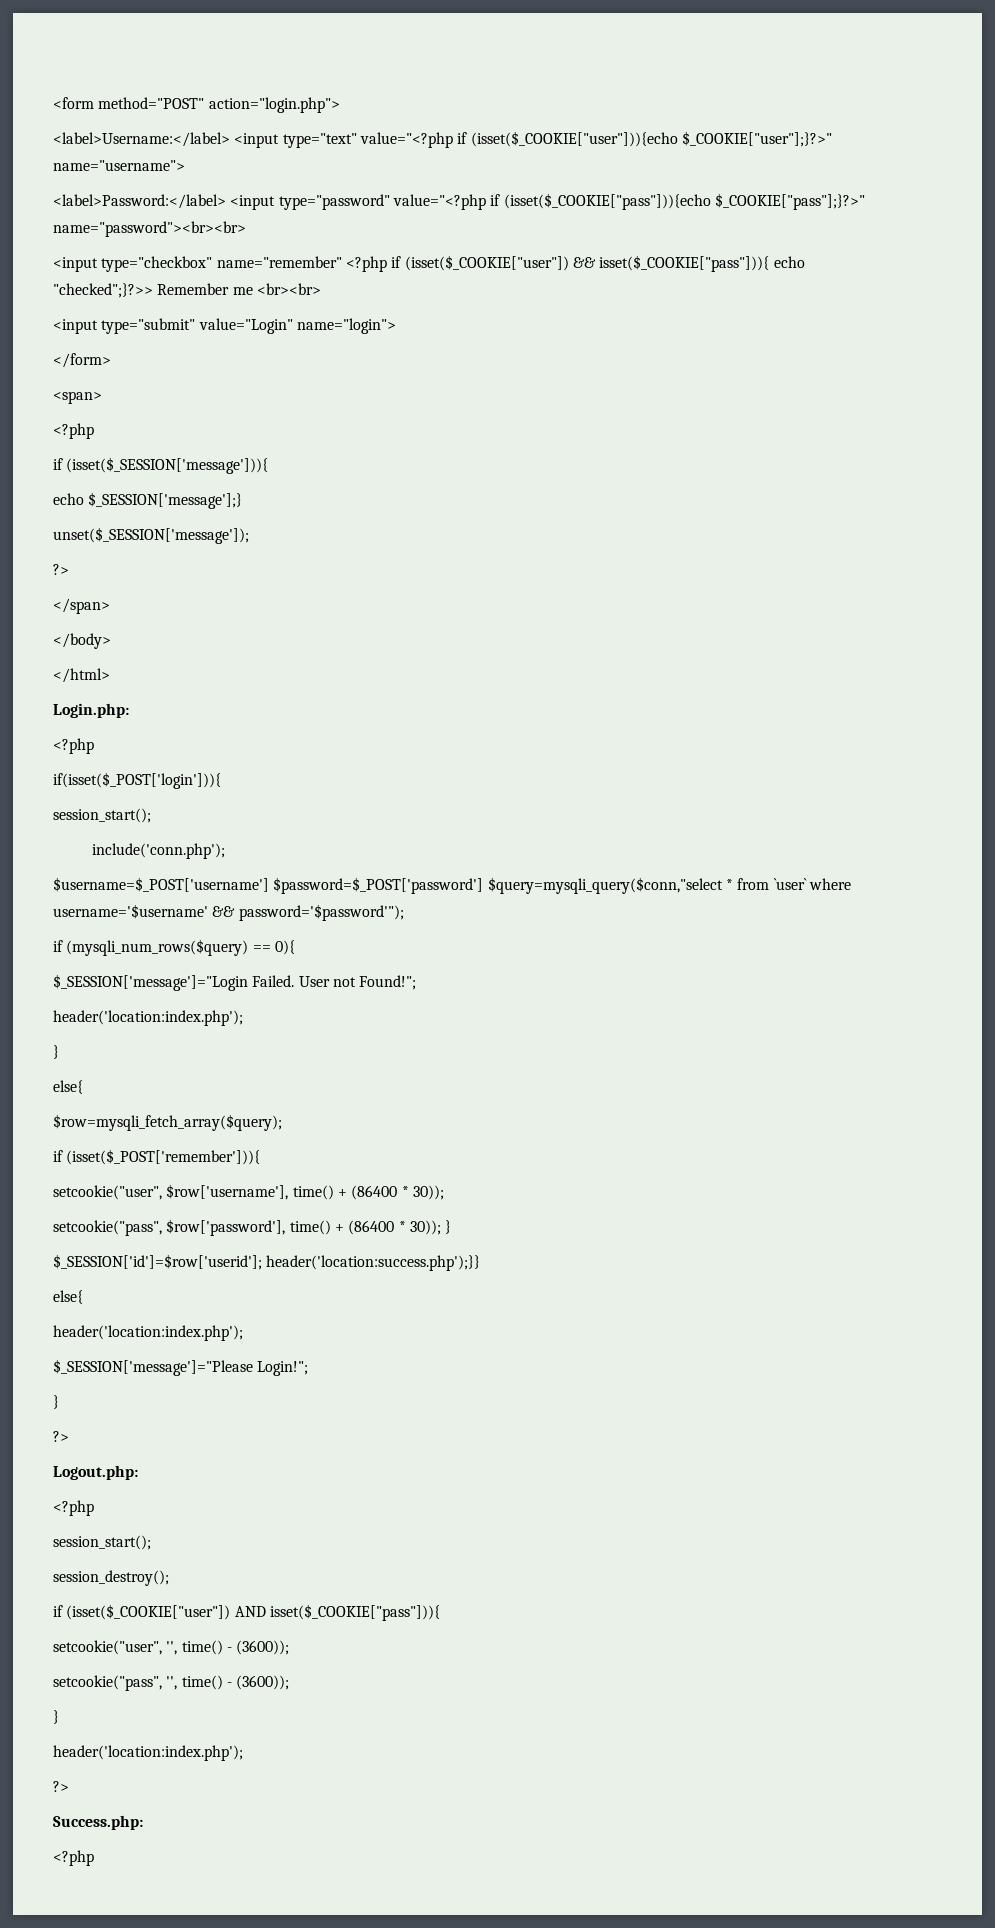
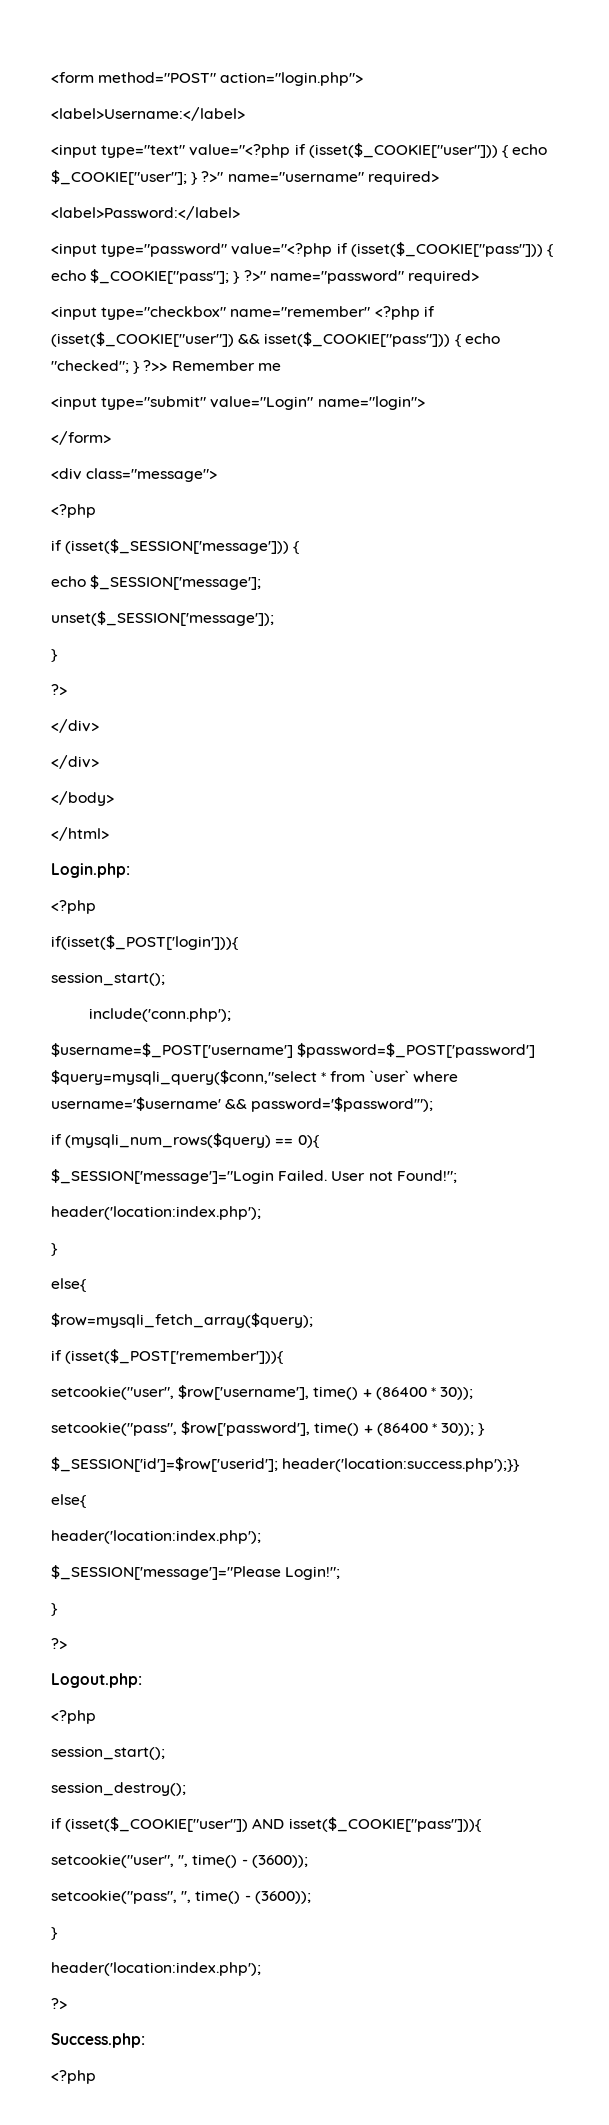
(230, 139) none -> (245, 114) //
[470,131,832,147] [53,160,185,171] (isset($_COOKIE["user"])){echo $_COOKIE["user"];}?>" name="username"> -> [308,143,548,158] [51,170,439,185] (isset($_COOKIE["user"])) { echo $_COOKIE["user"]; } ?>" name="username" required>
(226, 201) none -> (240, 213) //
[503,193,865,210] [53,221,246,237] (isset($_COOKIE["pass"])){echo $_COOKIE["pass"];}?>" name="password"><br><br> -> [350,242,553,257] [51,269,479,284] (isset($_COOKIE["pass"])) { echo $_COOKIE["pass"]; } ?>" name="password" required>
[599,255,805,272] [53,283,153,298] isset($_COOKIE["pass"])){ echo "checked";}?>> -> [264,332,500,347] [51,360,168,374] isset($_COOKIE["pass"])) { echo "checked"; } ?>>
[256,283,321,295] <br><br> -> (281, 367) none
[53,391,102,404] <span> -> [51,468,218,482] <div class="message">
[66,457,269,474] [53,492,243,509] (isset($_SESSION['message'])){ // echo $_SESSION['message'];} -> [65,539,300,554] [51,575,262,590] (isset($_SESSION['message'])) { // echo $_SESSION['message'];
[53,564,69,575] [53,598,110,614] // ?> // </span> -> [51,649,58,662] [51,684,67,695] [51,719,99,733] [51,755,99,769] // } // ?> // </div> // </div>

